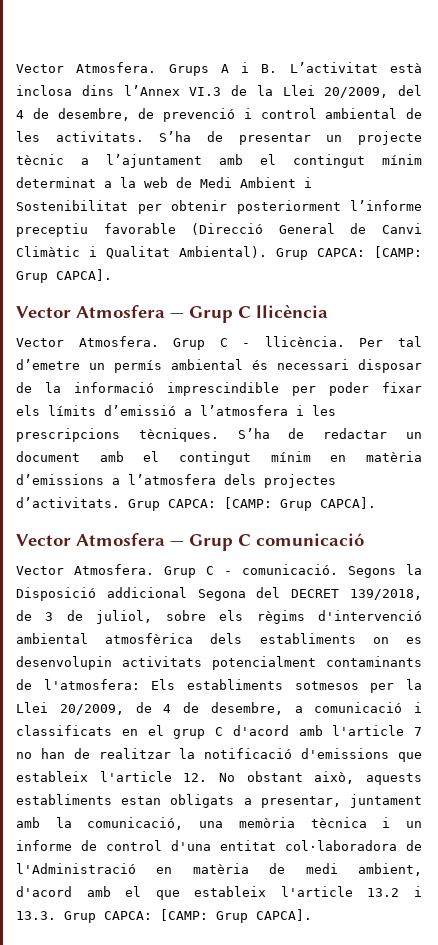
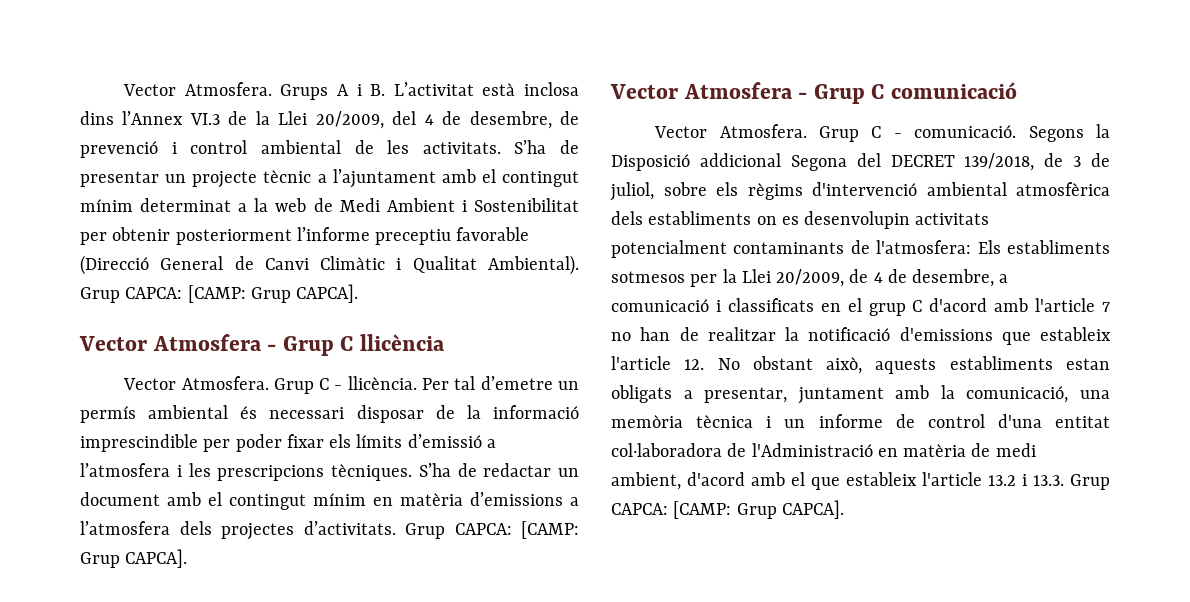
[170,313,184,318] — -> [267,344,277,351] -
[170,541,184,546] — -> [798,92,808,99] -

